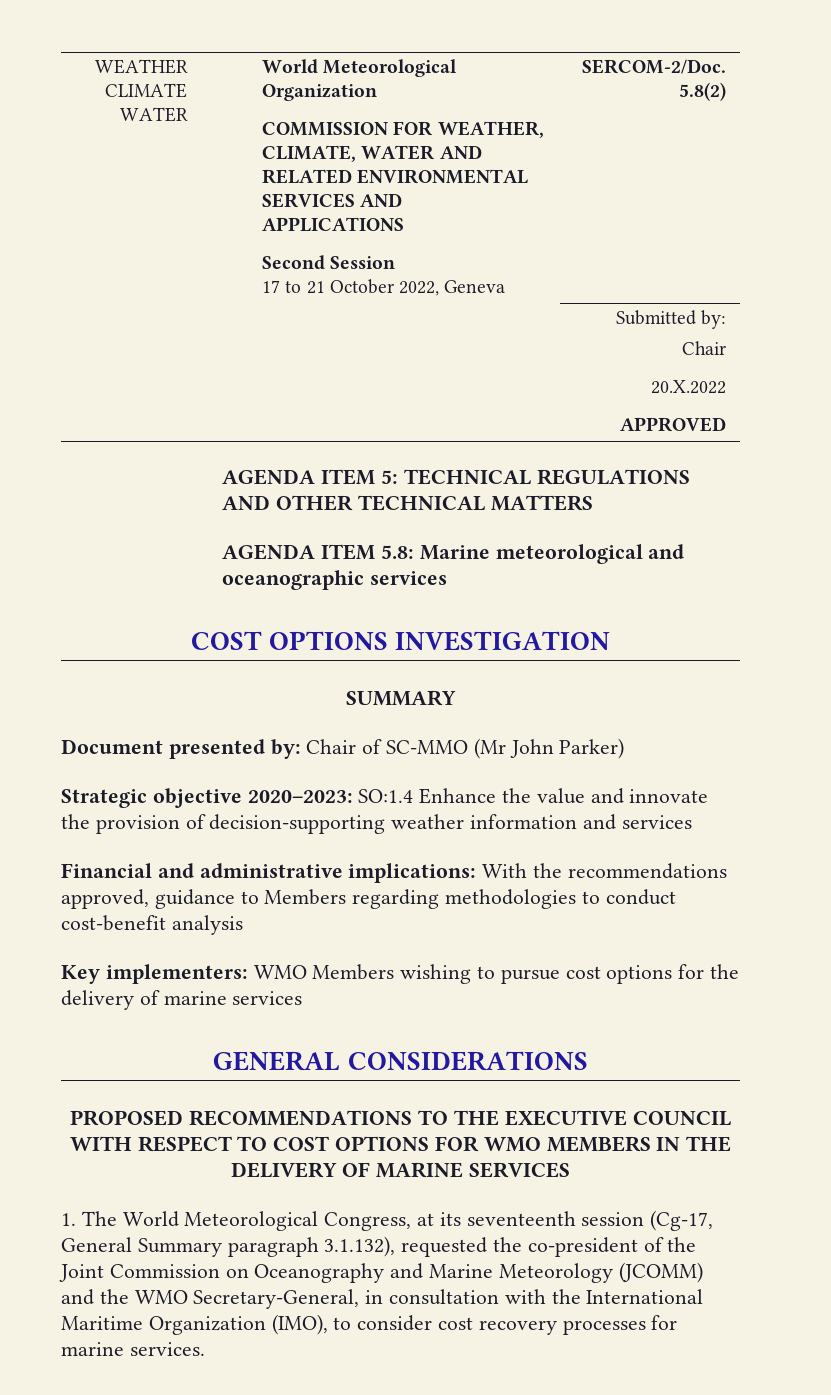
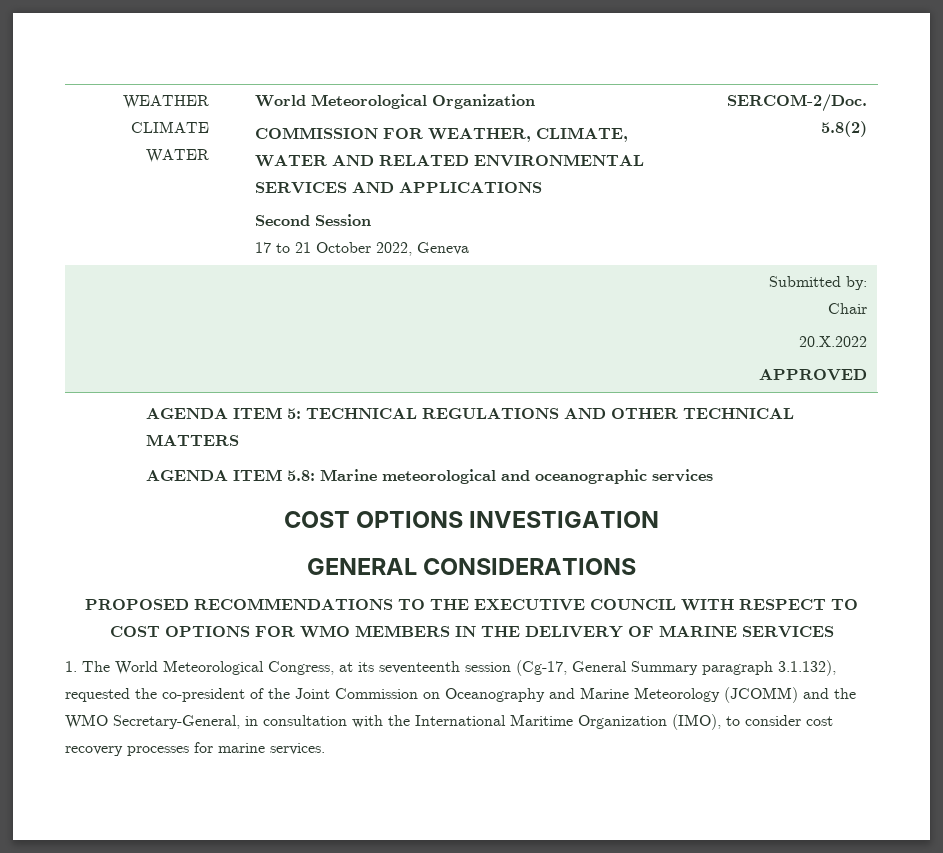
[346,690,456,706] [61,738,625,759] [61,788,709,808] [61,814,692,834] [61,863,727,883] [61,889,676,909] [61,915,243,935] [61,964,740,984] [61,990,303,1010] // SUMMARY // Document presented by: Chair of SC-MMO (Mr John Parker) // Strategic objective 2020–2023: SO:1.4 Enhance the value and innovate the provision of decision-supporting weather information and services // Financial and administrative implications: With the recommendations approved, guidance to Members regarding methodologies to conduct cost-benefit analysis // Key implementers: WMO Members wishing to pursue cost options for the delivery of marine services -> (660, 519) none

